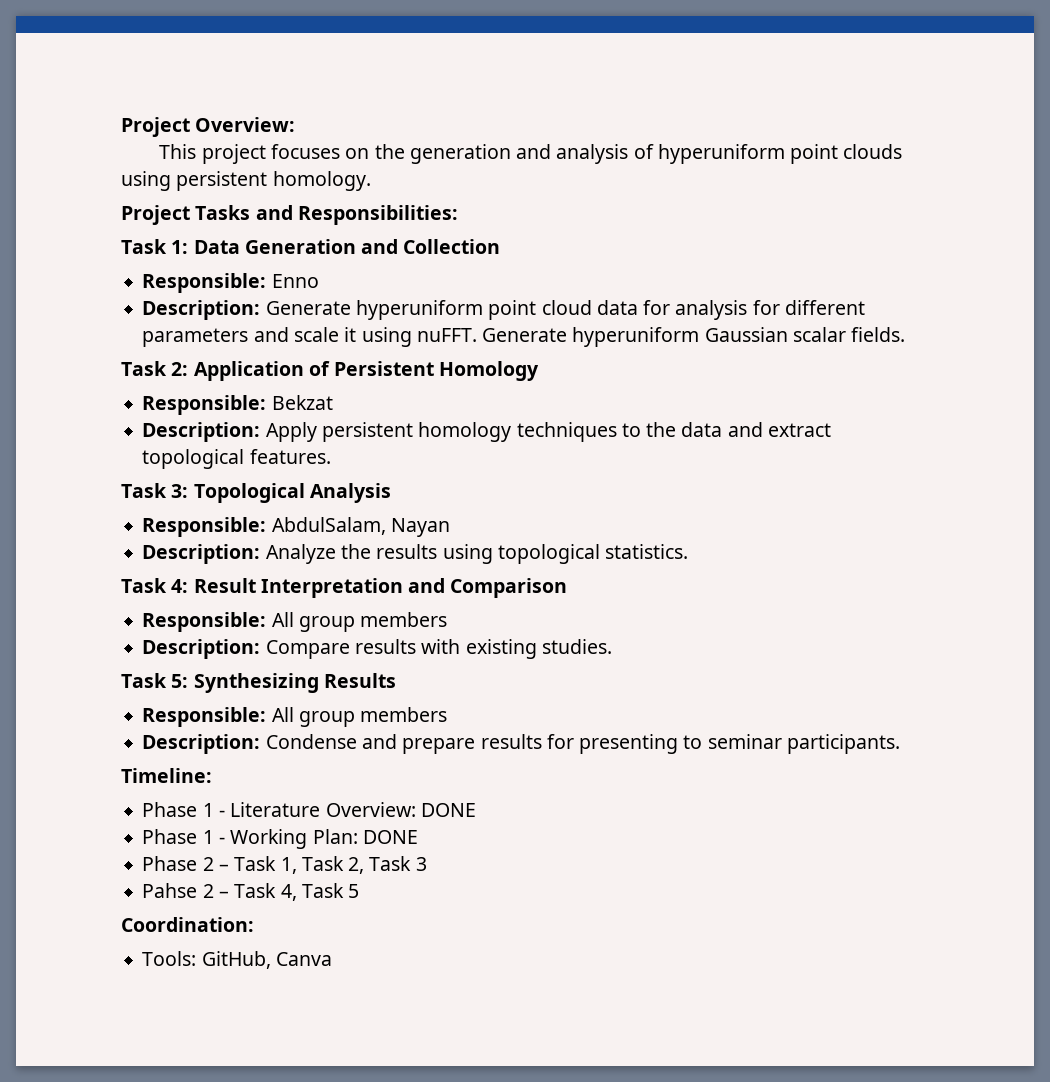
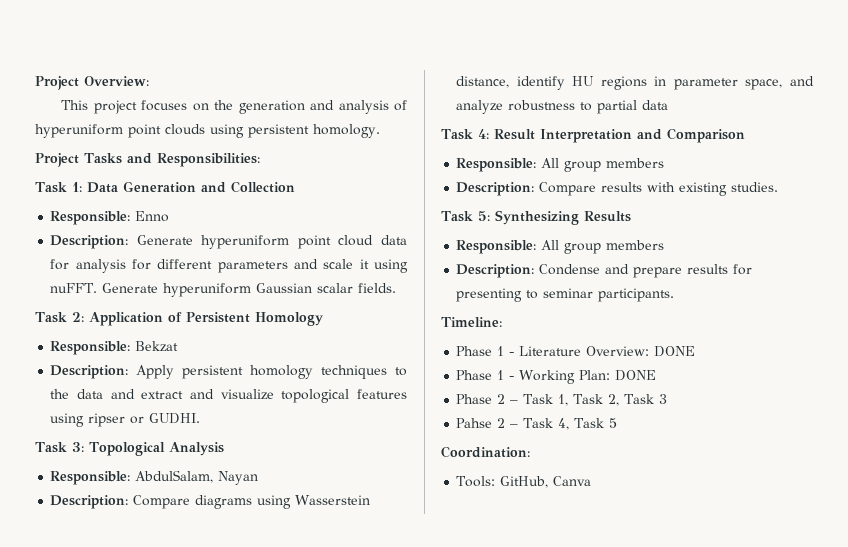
[142,449,331,469] topological features. -> [190,389,407,403] [50,413,201,427] and visualize topological features using ripser or GUDHI.
[265,544,689,564] Analyze the results using topological statistics. -> [133,495,371,509] [456,76,814,90] [456,100,669,114] Compare diagrams using Wasserstein distance, identify HU regions in parameter space, and analyze robustness to partial data

